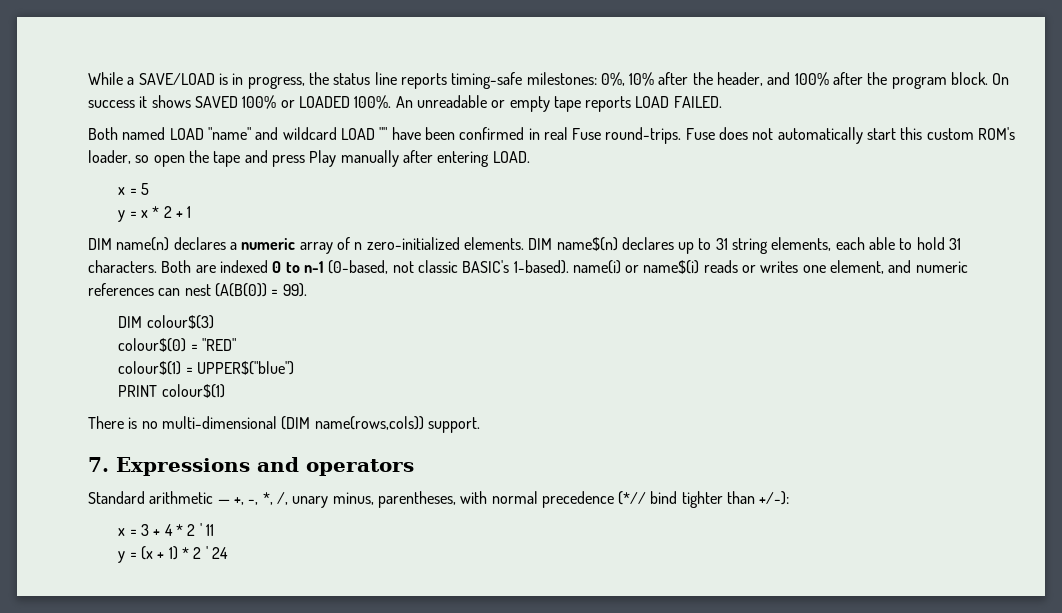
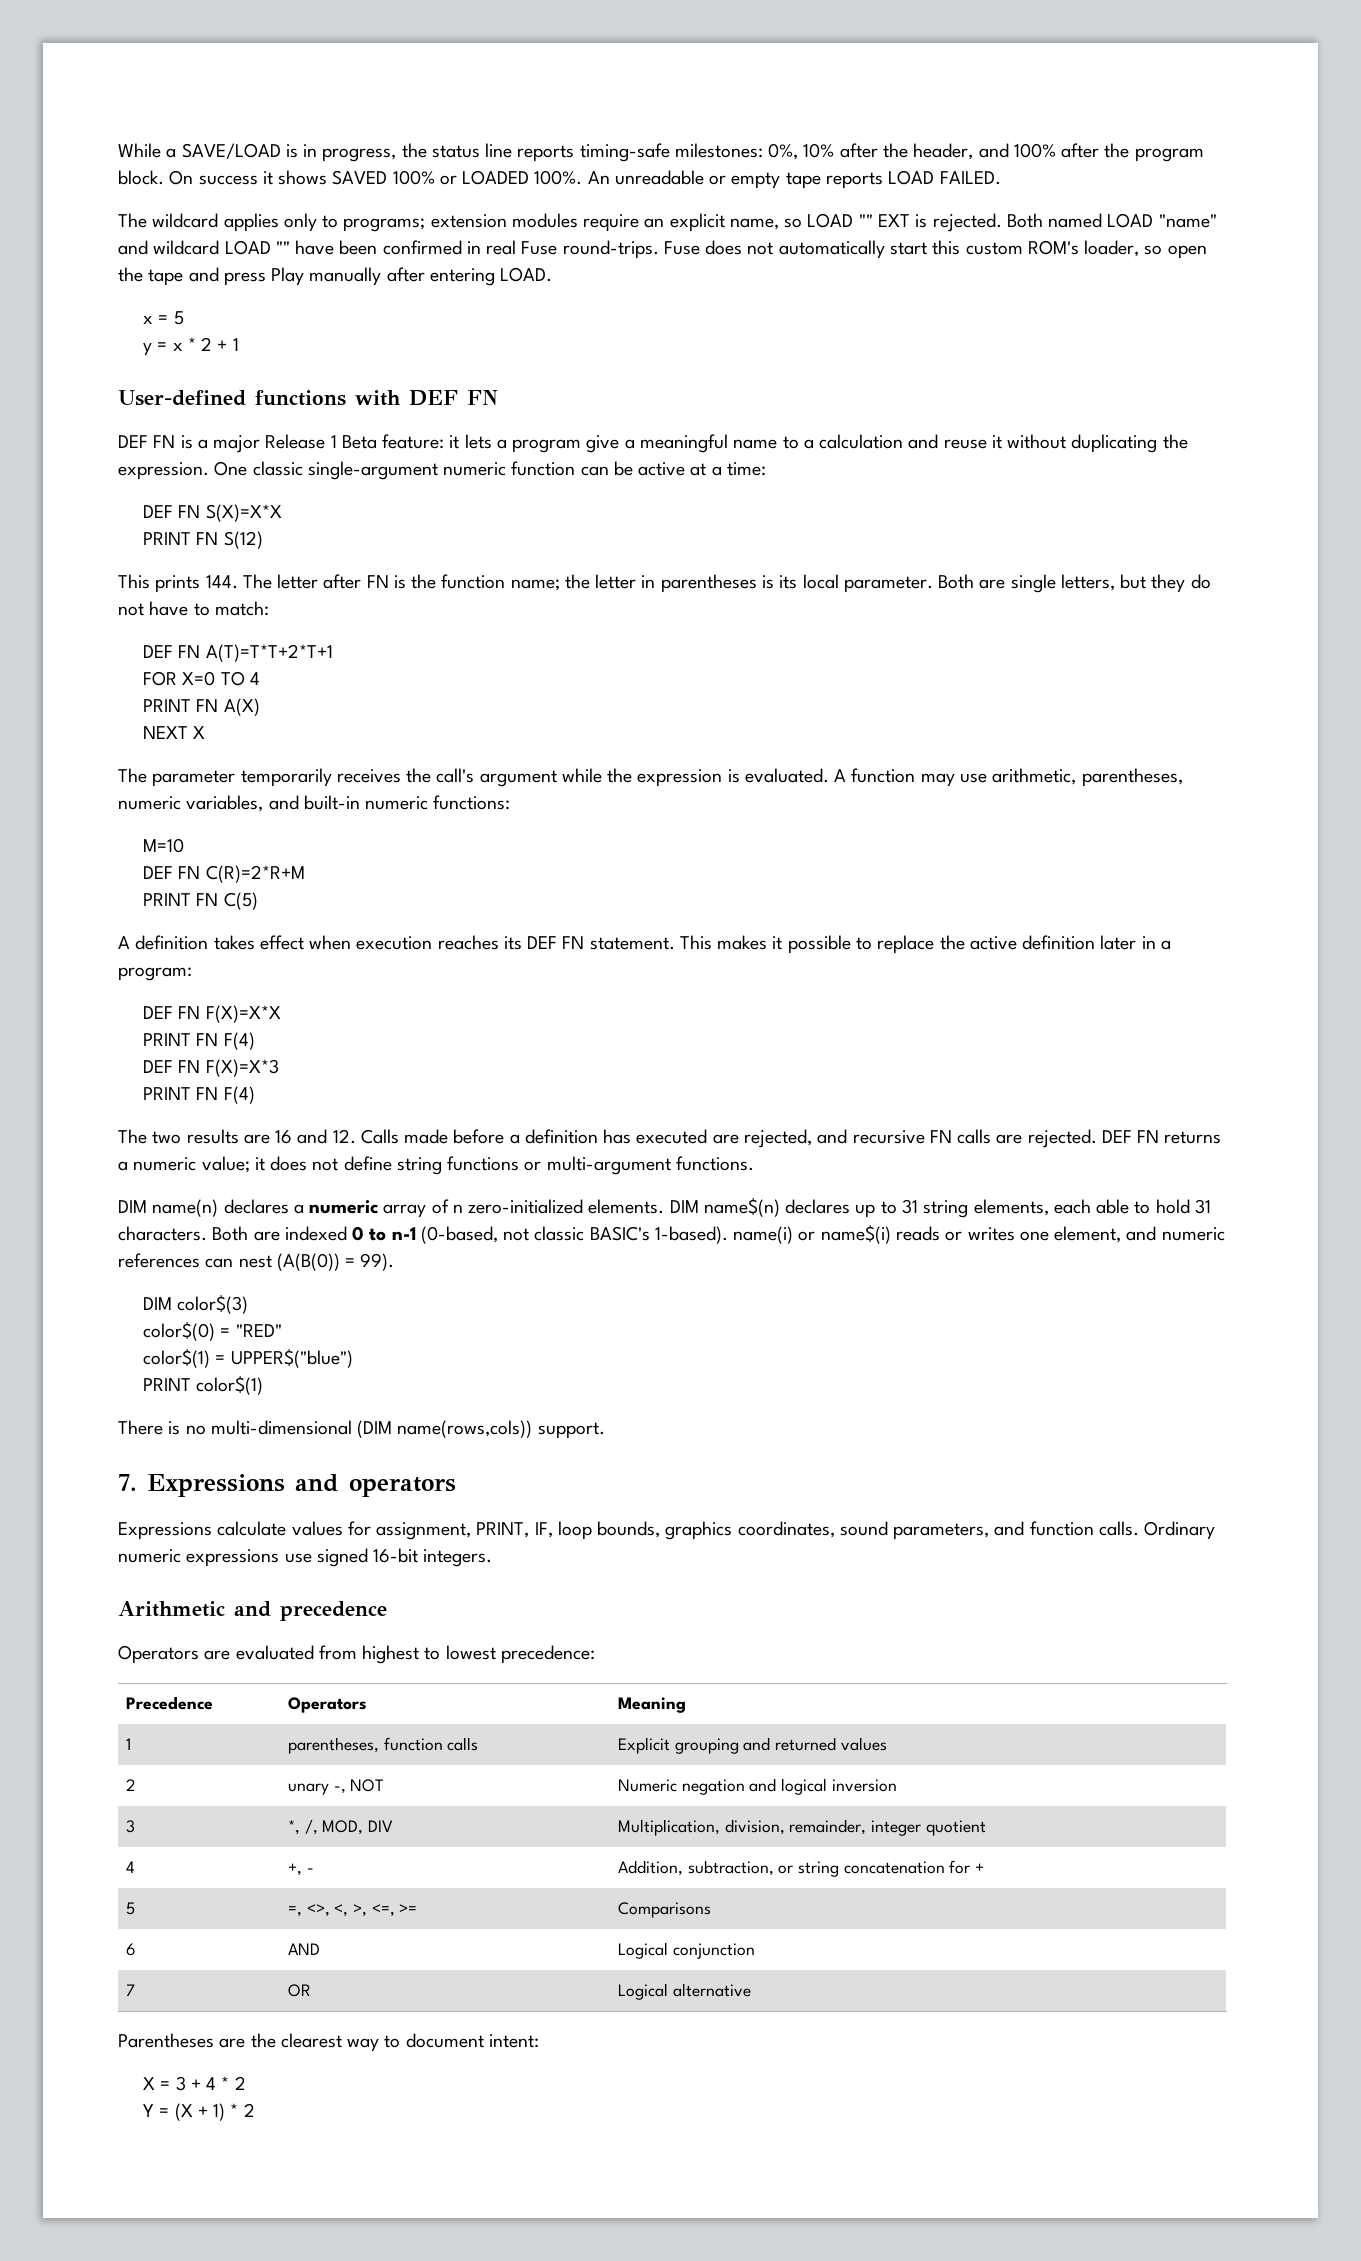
(722, 102) none -> [118,213,1002,232] The wildcard applies only to programs; extension modules require an explicit name, so LOAD "" EXT is rejected.
(192, 212) none -> [118,390,498,406] [118,434,1188,453] [118,461,766,480] [143,504,282,522] [143,531,263,549] [118,574,1211,593] [118,601,269,616] [143,644,333,662] [143,671,260,686] [143,698,260,716] [143,726,206,739] [118,768,1183,787] [118,795,511,812] [143,838,185,853] [143,865,305,883] [143,892,258,910] [118,935,1171,954] [118,967,192,981] [143,1005,281,1023] [143,1032,255,1050] [143,1059,279,1077] [143,1086,255,1104] [118,1129,1222,1148] [118,1156,754,1175] // User-defined functions with DEF FN // DEF FN is a major Release 1 Beta feature: it lets a program give a meaningful name to a calculation and reuse it without duplicating the expression. One classic single-argument numeric function can be active at a time: // DEF FN S(X)=X*X // PRINT FN S(12) // This prints 144. The letter after FN is the function name; the letter in parentheses is its local parameter. Both are single letters, but they do not have to match: // DEF FN A(T)=T*T+2*T+1 // FOR X=0 TO 4 // PRINT FN A(X) // NEXT X // The parameter temporarily receives the call's argument while the expression is evaluated. A function may use arithmetic, parentheses, numeric variables, and built-in numeric functions: // M=10 // DEF FN C(R)=2*R+M // PRINT FN C(5) // A definition takes effect when execution reaches its DEF FN statement. This makes it possible to replace the active definition later in a program: // DEF FN F(X)=X*X // PRINT FN F(4) // DEF FN F(X)=X*3 // PRINT FN F(4) // The two results are 16 and 12. Calls made before a definition has executed are rejected, and recursive FN calls are rejected. DEF FN returns a numeric value; it does not define string functions or multi-argument functions.
[146,315,214,329] [118,338,187,352] colour$(3) // colour$(0) -> [177,1295,249,1314] [143,1322,216,1341] color$(3) // color$(0)
[118,361,182,375] colour$(1) -> [143,1349,211,1368] color$(1)
[161,384,225,398] colour$(1) -> [196,1376,264,1395] color$(1)
[88,491,790,508] [118,528,126,536] Standard arithmetic — +, -, *, /, unary minus, parentheses, with normal precedence (*// bind tighter than +/-): // x -> [118,1521,1216,1540] [118,1548,493,1567] [118,1601,387,1621] [118,1645,595,1664] [125,1696,213,1710] [287,1697,367,1713] [617,1697,686,1713] [125,1738,131,1750] [287,1737,479,1754] [617,1737,887,1754] [125,1779,135,1791] [287,1779,385,1795] [617,1778,897,1795] [125,1820,135,1833] [287,1819,394,1835] [617,1819,986,1836] [125,1861,135,1873] [287,1863,314,1876] [617,1860,985,1877] [125,1902,135,1915] [287,1904,418,1917] [617,1902,711,1918] [125,1943,136,1956] [287,1943,320,1955] [617,1942,755,1959] [125,1984,135,1996] [287,1984,311,1997] [617,1983,751,2000] [118,2033,539,2052] [143,2077,156,2090] Expressions calculate values for assignment, PRINT, IF, loop bounds, graphics coordinates, sound parameters, and function calls. Ordinary numeric expressions use signed 16-bit integers. // Arithmetic and precedence // Operators are evaluated from highest to lowest precedence: // Precedence | Operators | Meaning // 1 | parentheses, function calls | Explicit grouping and returned values // 2 | unary -, NOT | Numeric negation and logical inversion // 3 | *, /, MOD, DIV | Multiplication, division, remainder, integer quotient // 4 | +, - | Addition, subtraction, or string concatenation for + // 5 | =, <>, <, >, <=, >= | Comparisons // 6 | AND | Logical conjunction // 7 | OR | Logical alternative // Parentheses are the clearest way to document intent: // X
[199,523,215,536] [118,546,154,563] ' 11 // y = (x -> [143,2103,193,2121] // Y = (X
[205,546,229,559] ' 24 -> (255, 2110) none

